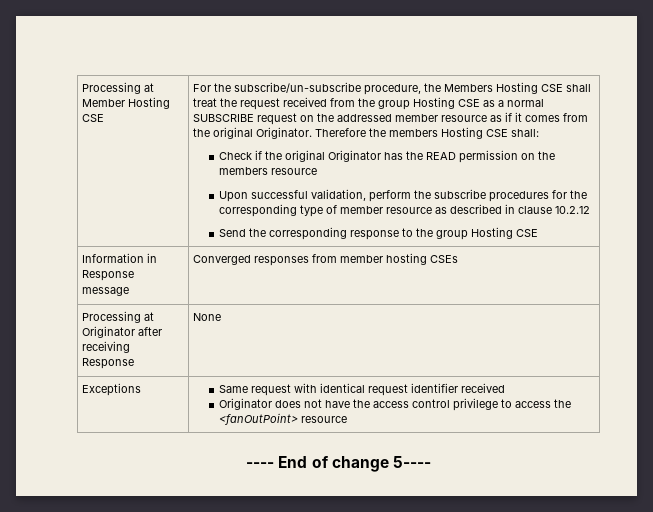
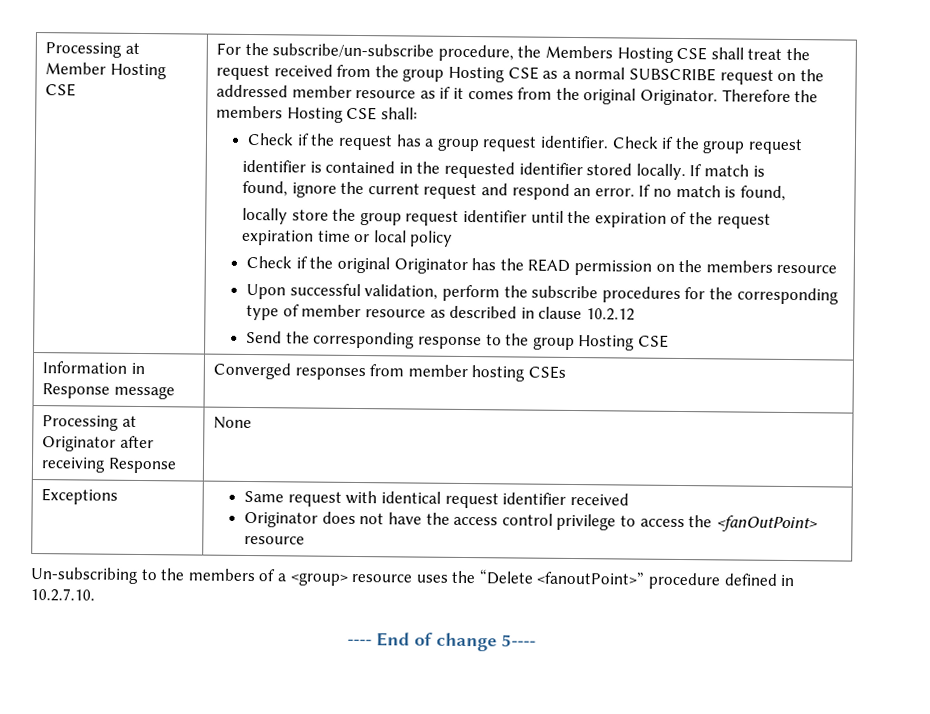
(540, 133) none -> [247,132,803,155] [242,159,765,181] [242,180,786,201] [242,207,771,229] [242,229,454,247] // Check if the request has a group request identifier. Check if the group request // identifier is contained in the requested identifier stored locally. If match is // found, ignore the current request and respond an error. If no match is found, // locally store the group request identifier until the expiration of the request expiration time or local policy
(347, 419) none -> [30,566,795,590] [30,587,95,602] // Un-subscribing to the members of a <group> resource uses the “Delete <fanoutPoint>” procedure defined in 10.2.7.10.

